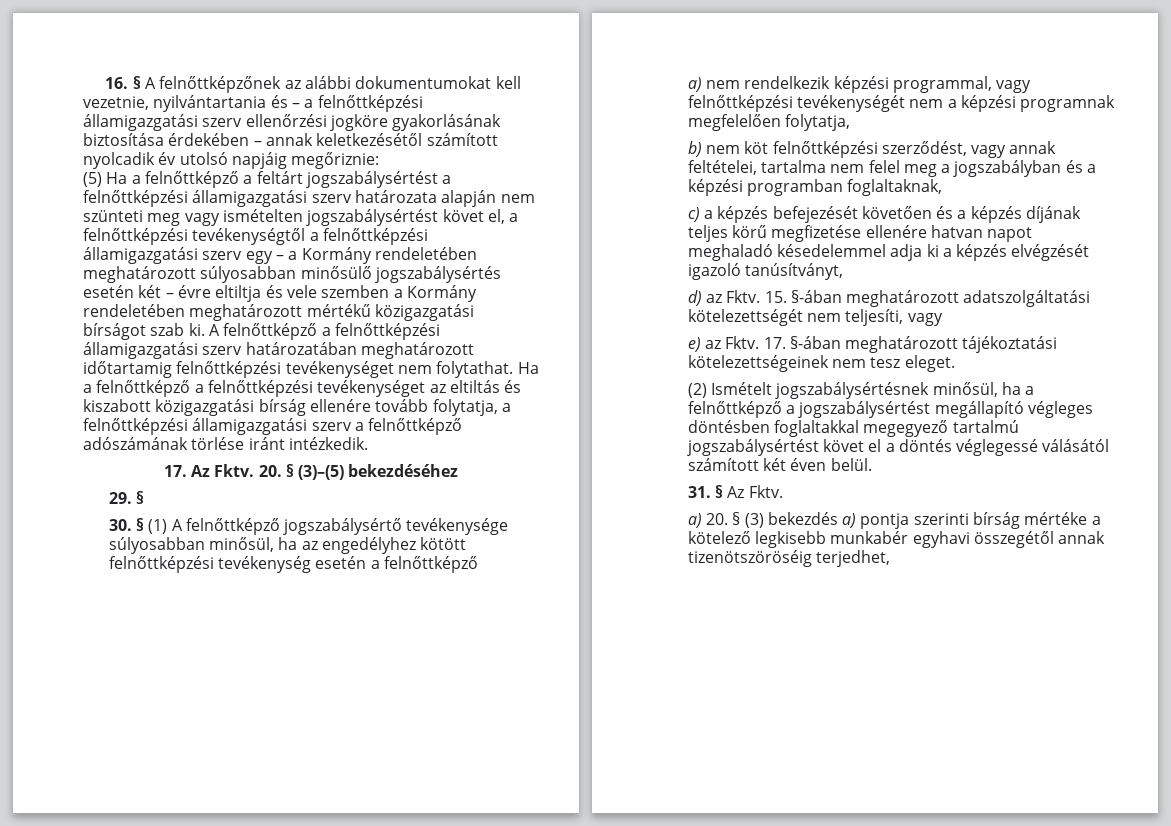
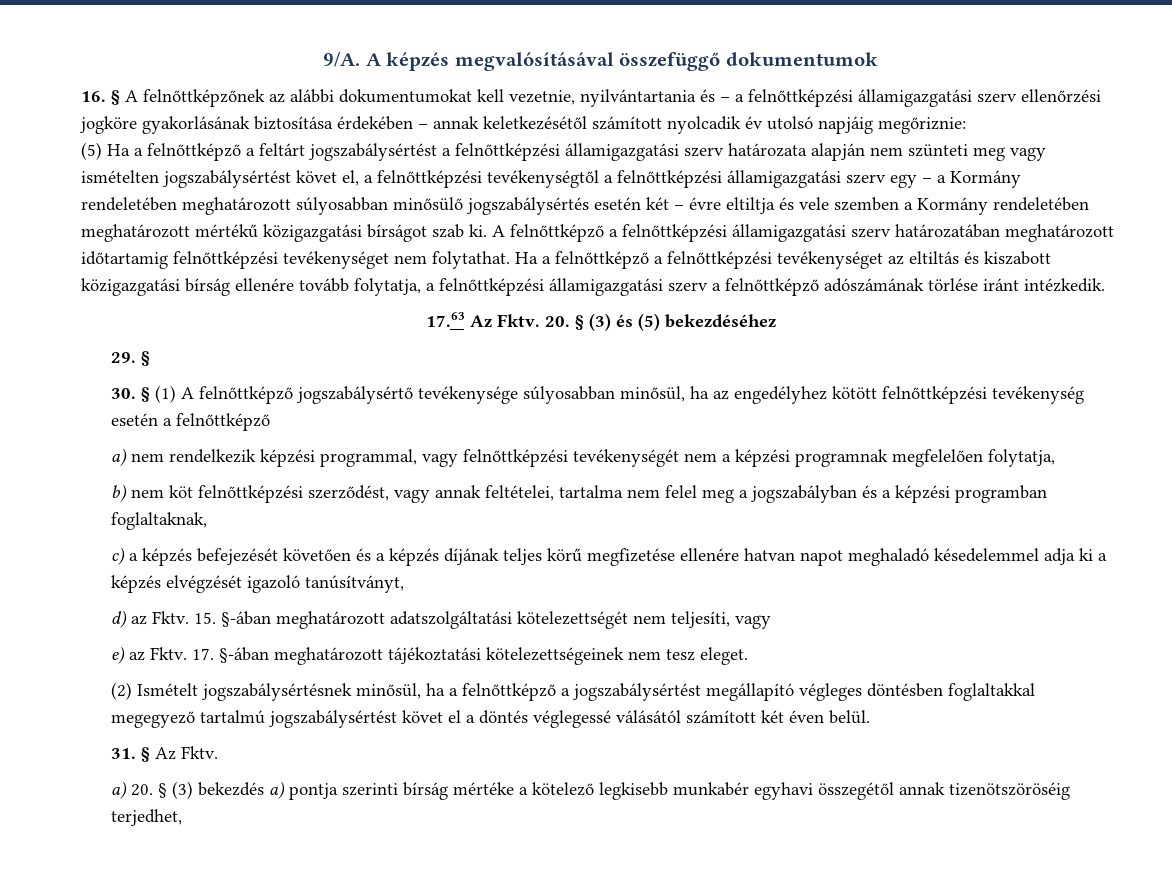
(105, 83) none -> [323,52,878,71] 9/A. A képzés megvalósításával összefüggő dokumentumok //
[163,465,187,477] 17. -> [425,312,465,327] 17.63
[298,465,345,480] (3)–(5) -> [588,313,660,331] (3) és (5)

